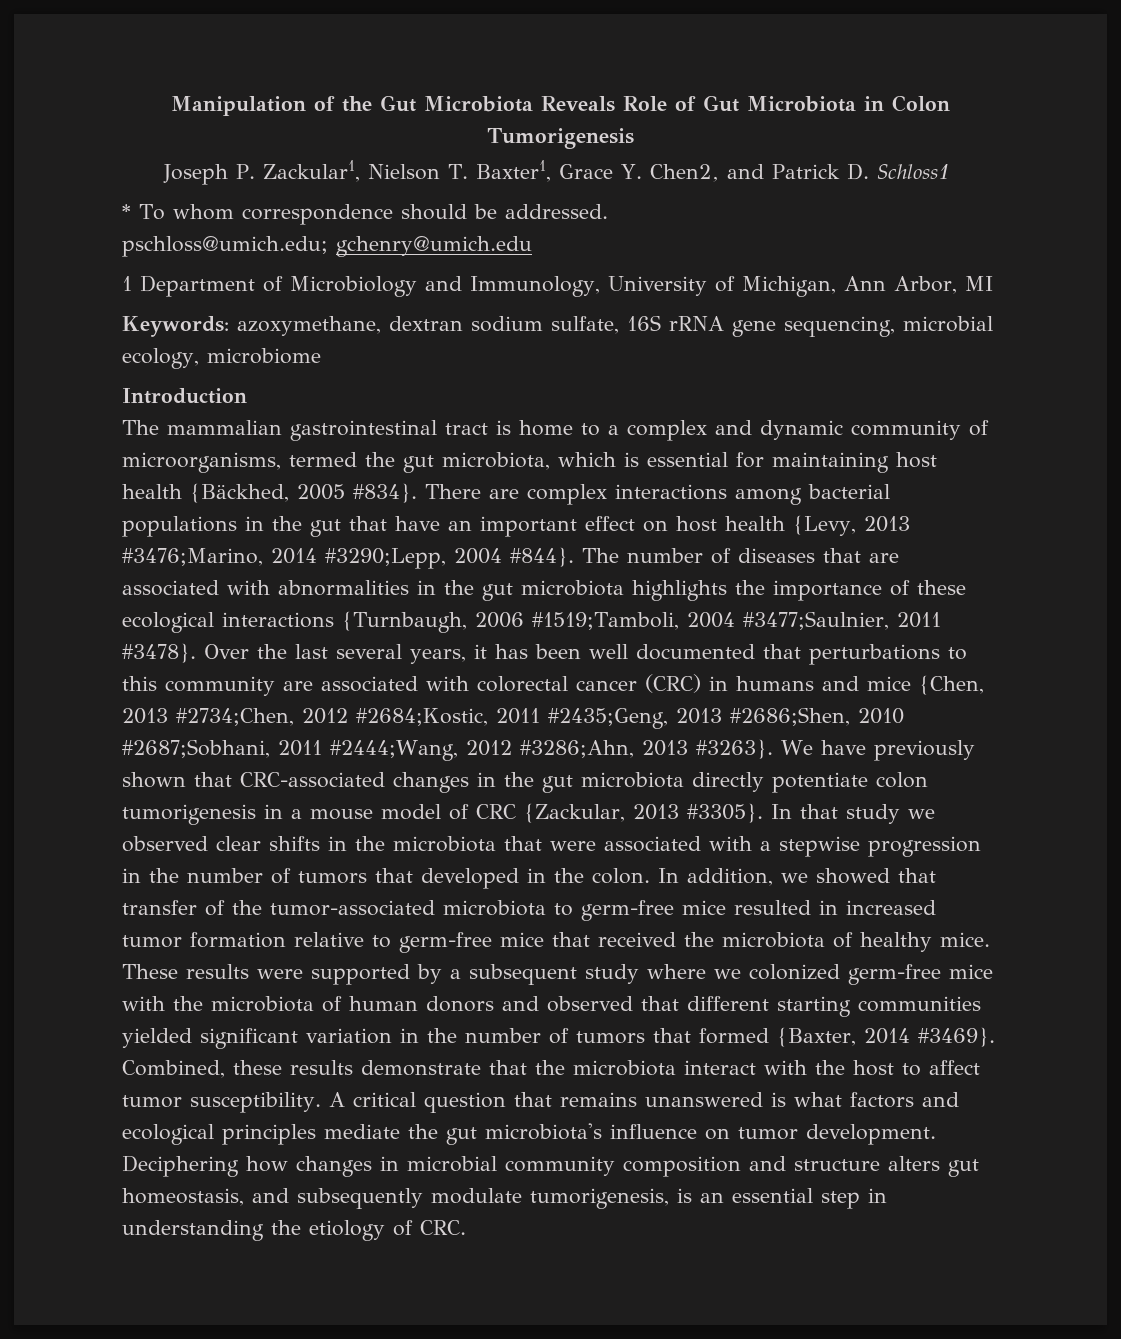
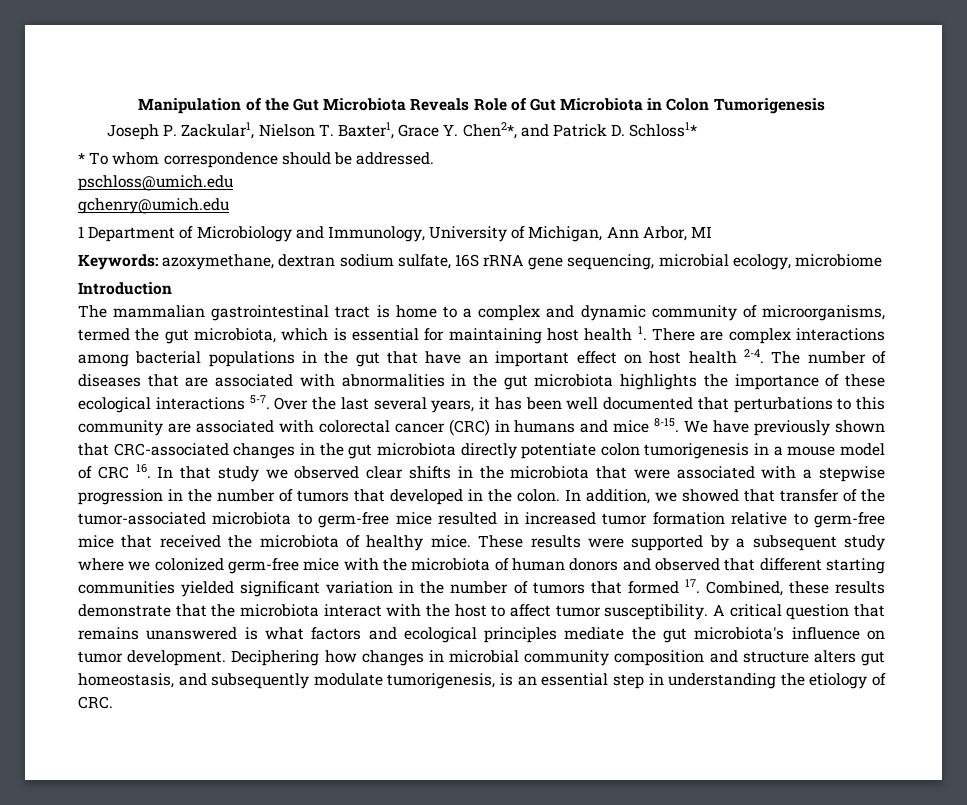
[650,164,720,182] Chen2, -> [462,122,517,139] Chen2*,
[877,164,951,179] Schloss1 -> [629,122,698,137] Schloss1*
[122,236,328,257] pschloss@umich.edu; -> [78,175,233,191] pschloss@umich.edu //
[190,483,417,503] {Bäckhed, 2005 #834}. -> [637,326,647,340] 1.
[793,515,910,536] [122,547,574,569] {Levy, 2013 #3476;Marino, 2014 #3290;Lepp, 2004 #844}. -> [743,349,764,363] 2-4.
[342,611,941,633] [122,643,196,663] {Turnbaugh, 2006 #1519;Tamboli, 2004 #3477;Saulnier, 2011 #3478}. -> [249,395,270,409] 5-7.
[919,675,984,695] [122,707,904,729] [122,739,773,761] {Chen, 2013 #2734;Chen, 2012 #2684;Kostic, 2011 #2435;Geng, 2013 #2686;Shen, 2010 #2687;Sobhani, 2011 #2444;Wang, 2012 #3286;Ahn, 2013 #3263}. -> [654,418,680,432] 8-15.
[524,803,763,823] {Zackular, 2013 #3305}. -> [135,464,151,478] 16.
[777,1027,995,1047] {Baxter, 2014 #3469}. -> [684,579,700,593] 17.

